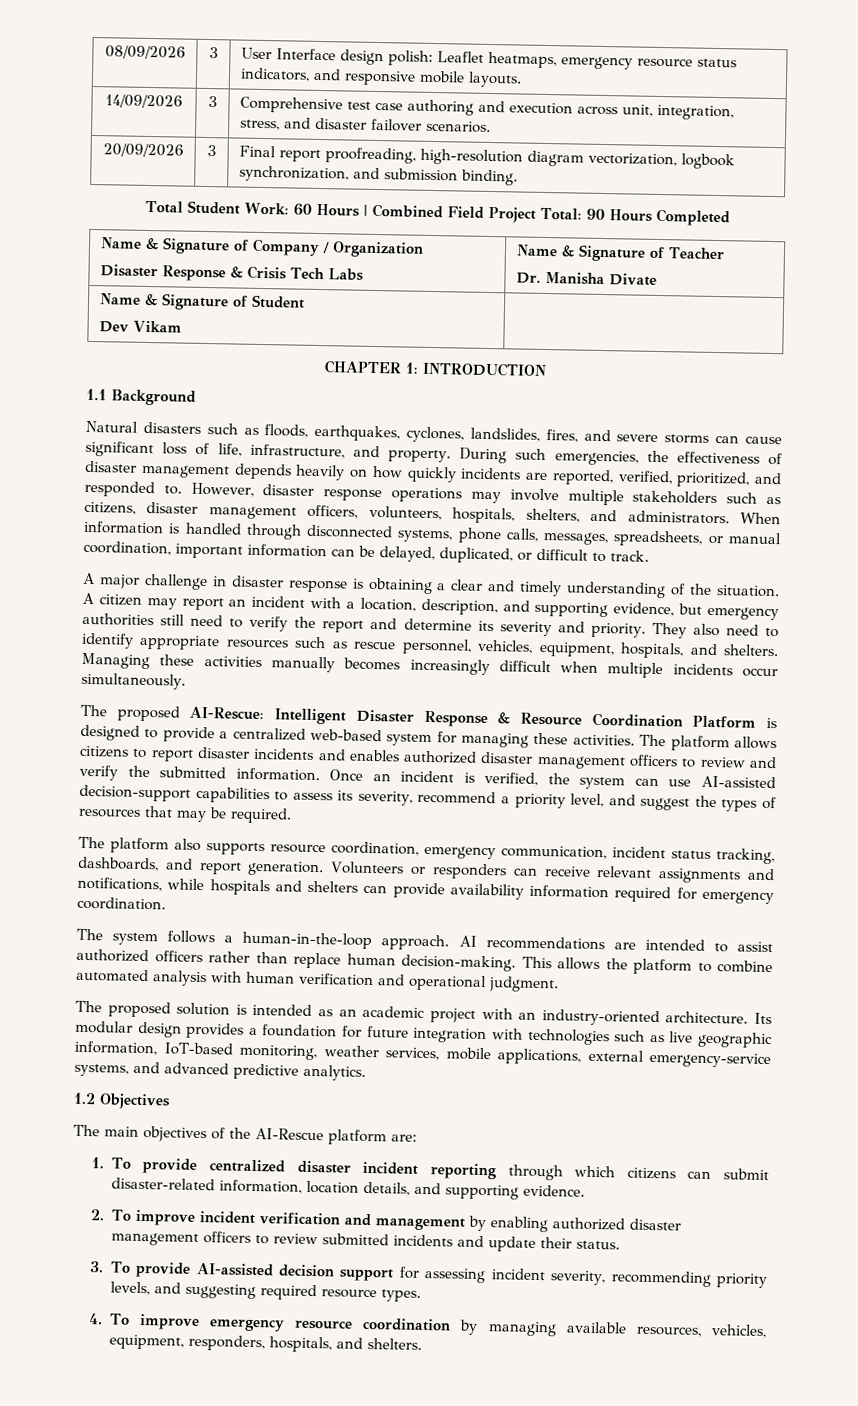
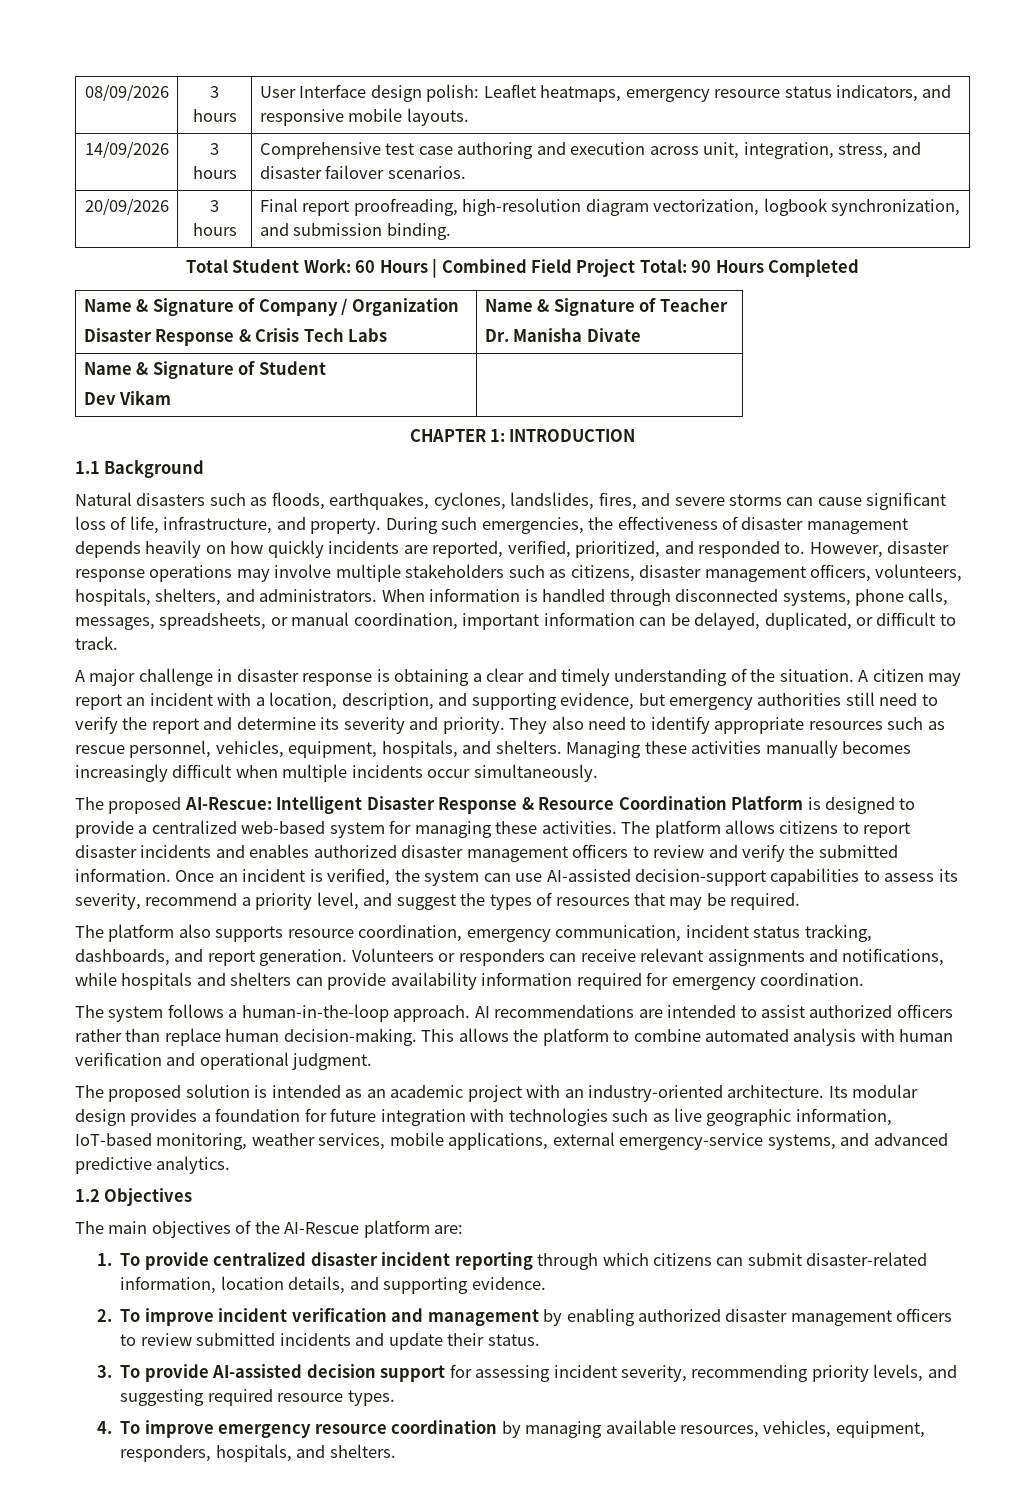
(219, 53) none -> [192,109,237,122] hours
(218, 102) none -> [192,166,237,179] hours
(217, 150) none -> [192,223,237,236] hours

